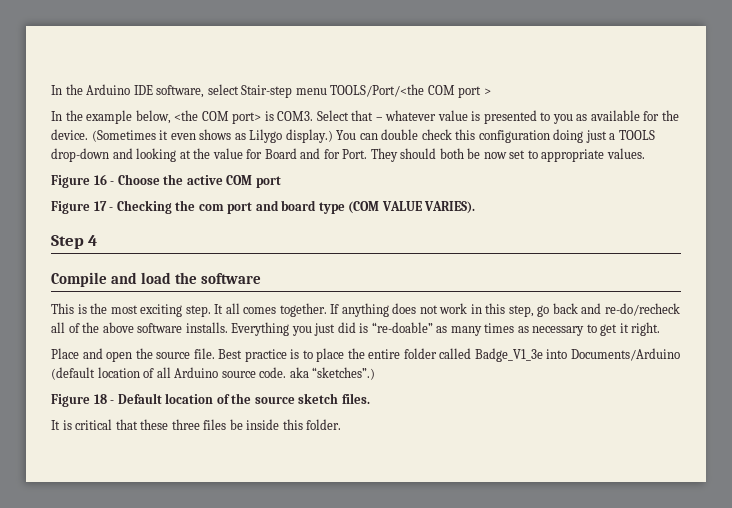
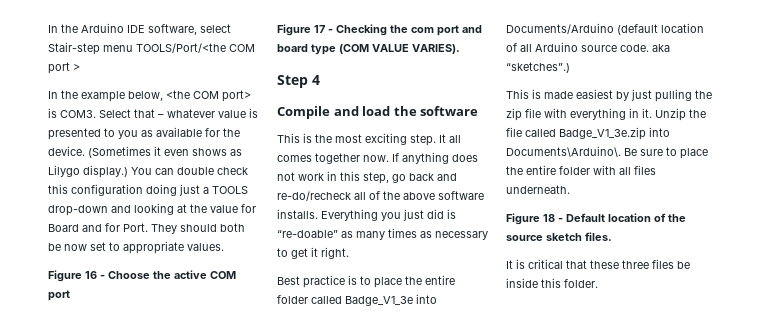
[279,303,327,317] together. -> [315,153,389,164] together now.
[51,348,215,362] Place and open the source file. -> (349, 253) none
(376, 373) none -> [506,89,712,102] [506,108,706,121] [506,127,670,140] [506,146,708,159] [506,165,656,175] [506,185,570,194] // This is made easiest by just pulling the zip file with everything in it. Unzip the file called Badge_V1_3e.zip into Documents\Arduino\. Be sure to place the entire folder with all files underneath.

